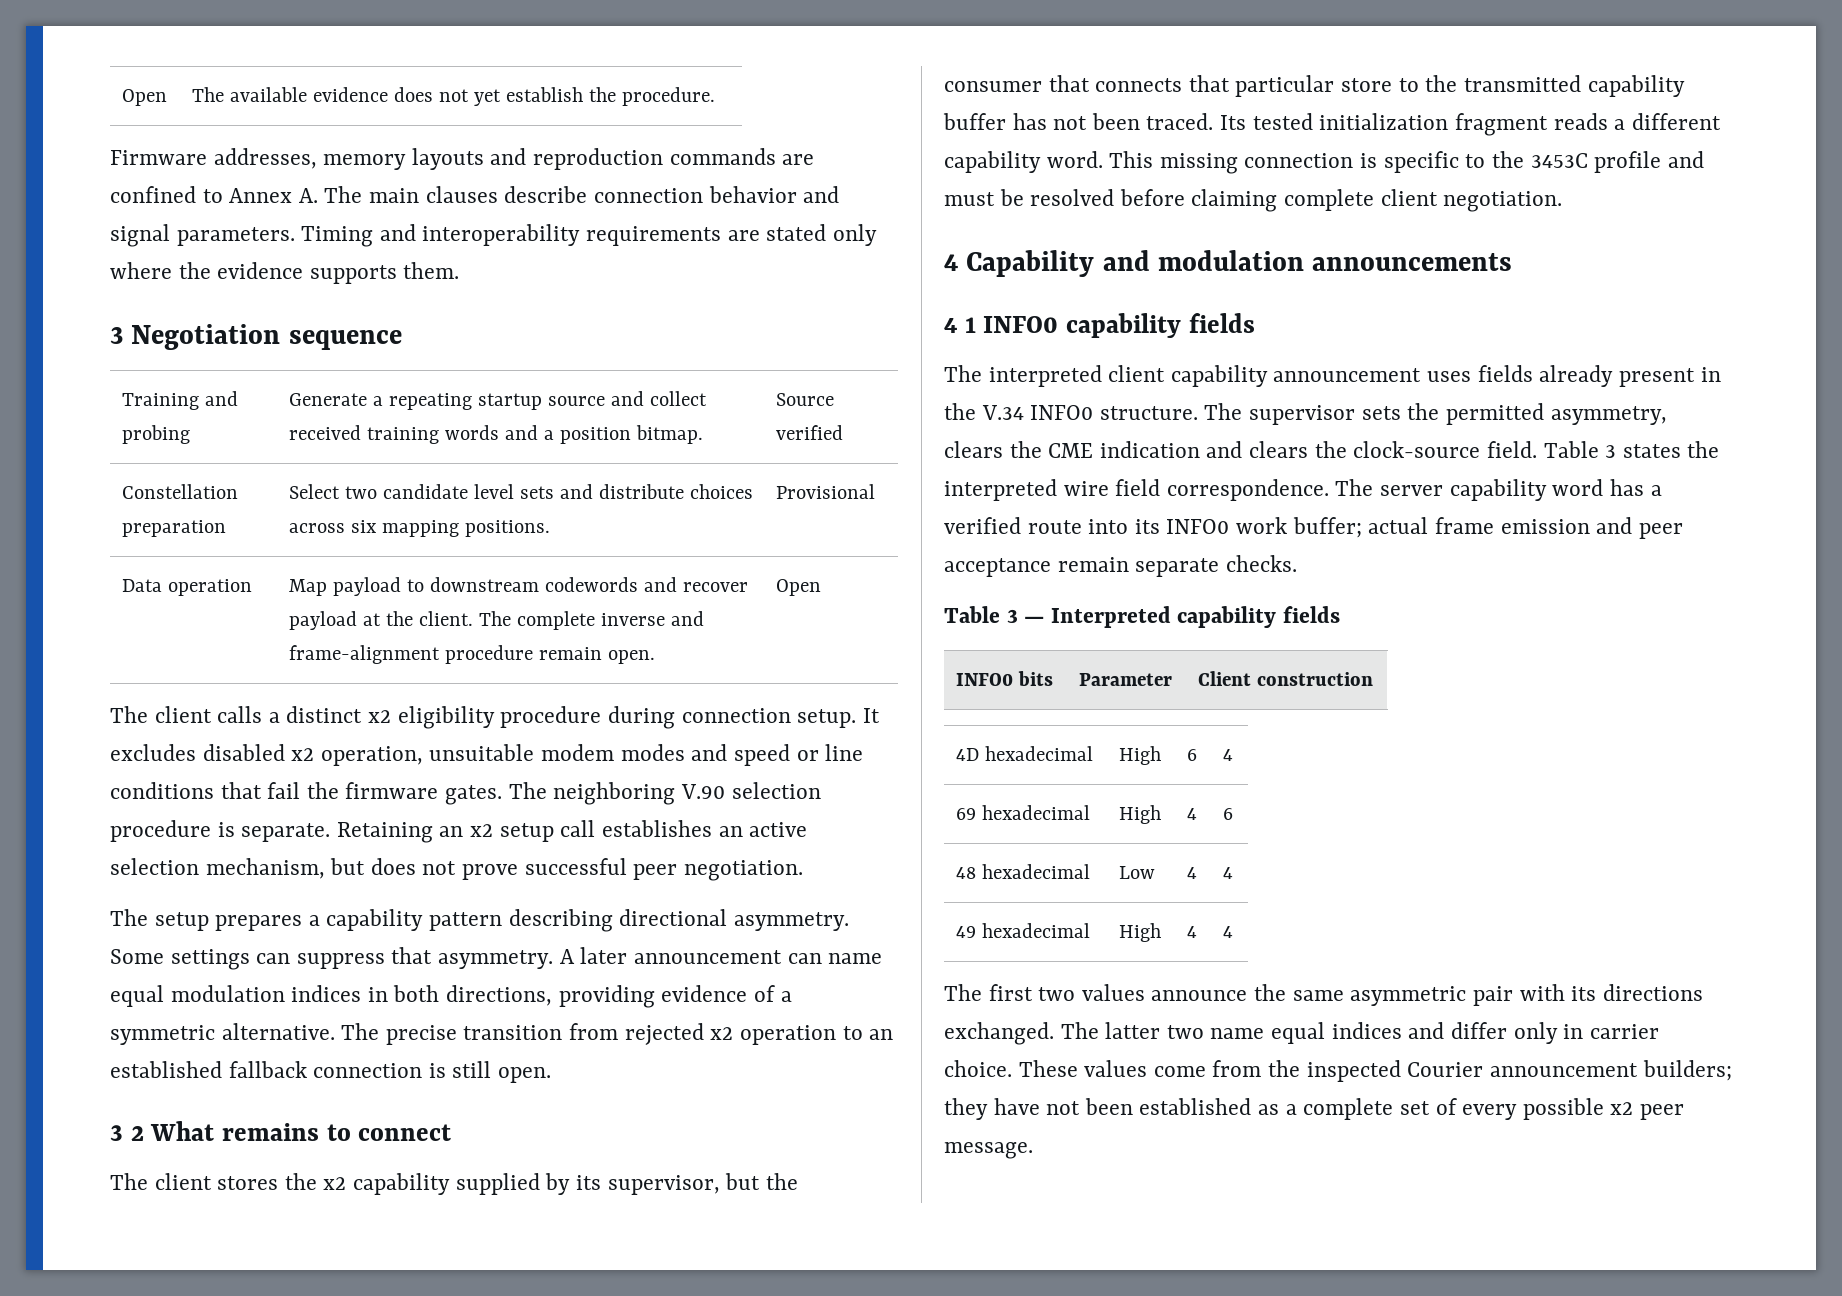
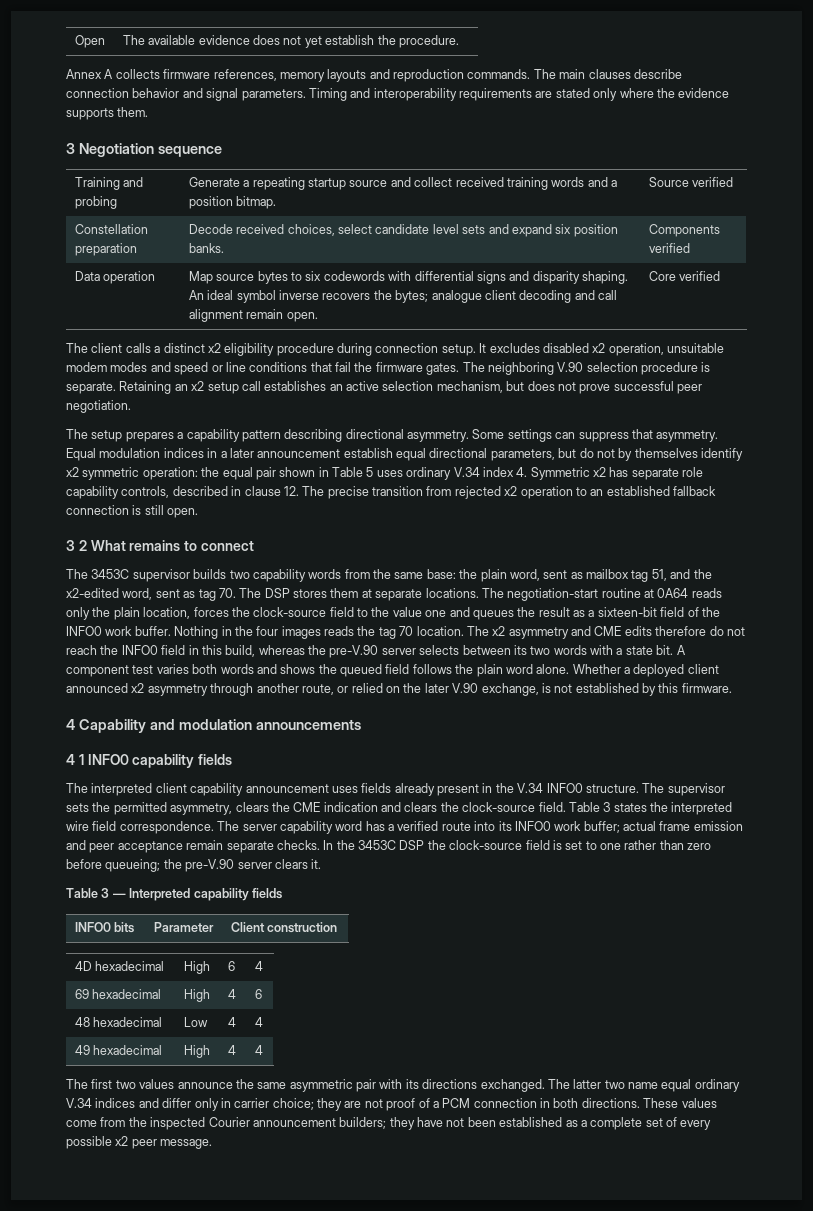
[110,148,815,170] [110,186,318,203] Firmware addresses, memory layouts and reproduction commands are confined to Annex A. -> [66,69,531,82] Annex A collects firmware references, memory layouts and reproduction commands.
[289,484,753,499] [289,520,550,537] [776,484,876,499] [122,579,253,596] [289,577,748,596] [289,611,704,630] [289,645,534,664] Select two candidate level sets and distribute choices across six mapping positions. | Provisional // Data operation | Map payload to downstream codewords and recover payload at the client. The complete inverse and frame-alignment procedure -> [188,224,618,237] [188,243,224,253] [648,224,720,237] [648,243,690,253] [74,271,156,284] [188,271,628,284] [188,290,617,303] [188,309,243,322] Decode received choices, select candidate level sets and expand six position banks. | Components verified // Data operation | Map source bytes to six codewords with differential signs and disparity shaping. An ideal symbol inverse recovers the bytes; analogue client decoding and call alignment
[776,579,822,596] Open -> [648,271,721,281] Core verified
[559,947,883,964] [110,985,792,1008] [110,1023,335,1045] A later announcement can name equal modulation indices in both directions, providing evidence of a symmetric alternative. -> [66,448,743,461] [66,467,704,480] [66,486,299,499] Equal modulation indices in a later announcement establish equal directional parameters, but do not by themselves identify x2 symmetric operation: the equal pair shown in Table 5 uses ordinary V.34 index 4. Symmetric x2 has separate role capability controls, described in clause 12.
[154,1173,798,1195] [944,75,1685,97] [943,113,1721,136] [944,151,1704,174] [944,189,1563,212] client stores the x2 capability supplied by its supervisor, but the consumer that connects that particular store to the transmitted capability buffer has not been traced. Its tested initialization fragment reads a different capability word. This missing connection is specific to the 3453C profile and must be resolved before claiming complete client negotiation. -> [91,569,712,582] [66,588,722,601] [66,607,720,620] [66,626,745,639] [66,645,686,658] [66,664,719,677] [66,683,732,696] 3453C supervisor builds two capability words from the same base: the plain word, sent as mailbox tag 51, and the x2-edited word, sent as tag 70. The DSP stores them at separate locations. The negotiation-start routine at 0A64 reads only the plain location, forces the clock-source field to the value one and queues the result as a sixteen-bit field of the INFO0 work buffer. Nothing in the four images reads the tag 70 location. The x2 asymmetry and CME edits therefore do not reach the INFO0 field in this build, whereas the pre-V.90 server selects between its two words with a state bit. A component test varies both words and shows the queued field follows the plain word alone. Whether a deployed client announced x2 asymmetry through another route, or relied on the later V.90 exchange, is not established by this firmware.
(1297, 563) none -> [323,840,712,850] [66,859,322,872] In the 3453C DSP the clock-source field is set to one rather than zero before queueing; the pre-V.90 server clears it.
(1326, 1033) none -> [694,1079,740,1092] [66,1098,92,1108] ordinary V.34
[944,1060,1012,1077] choice. -> [272,1098,640,1111] choice; they are not proof of a PCM connection in both directions.

